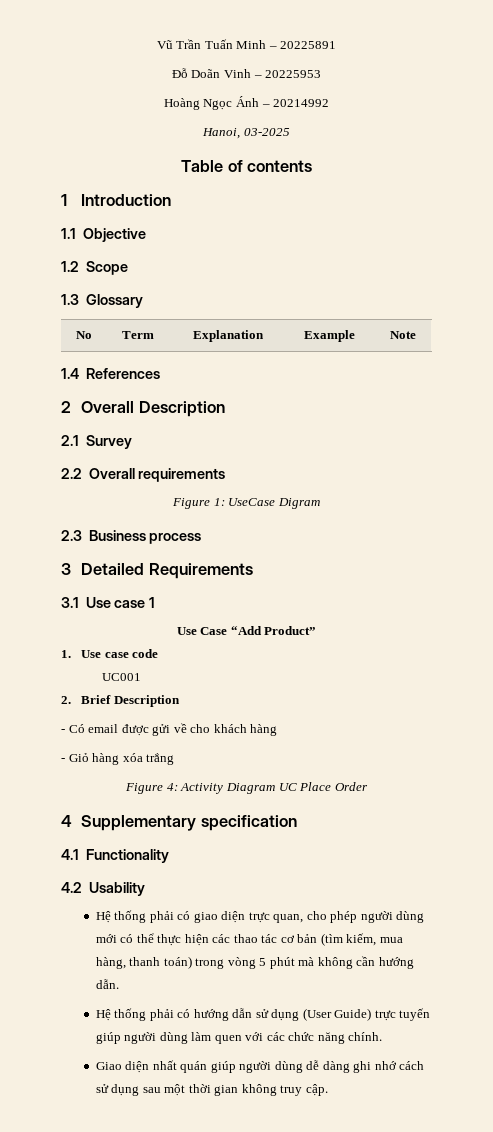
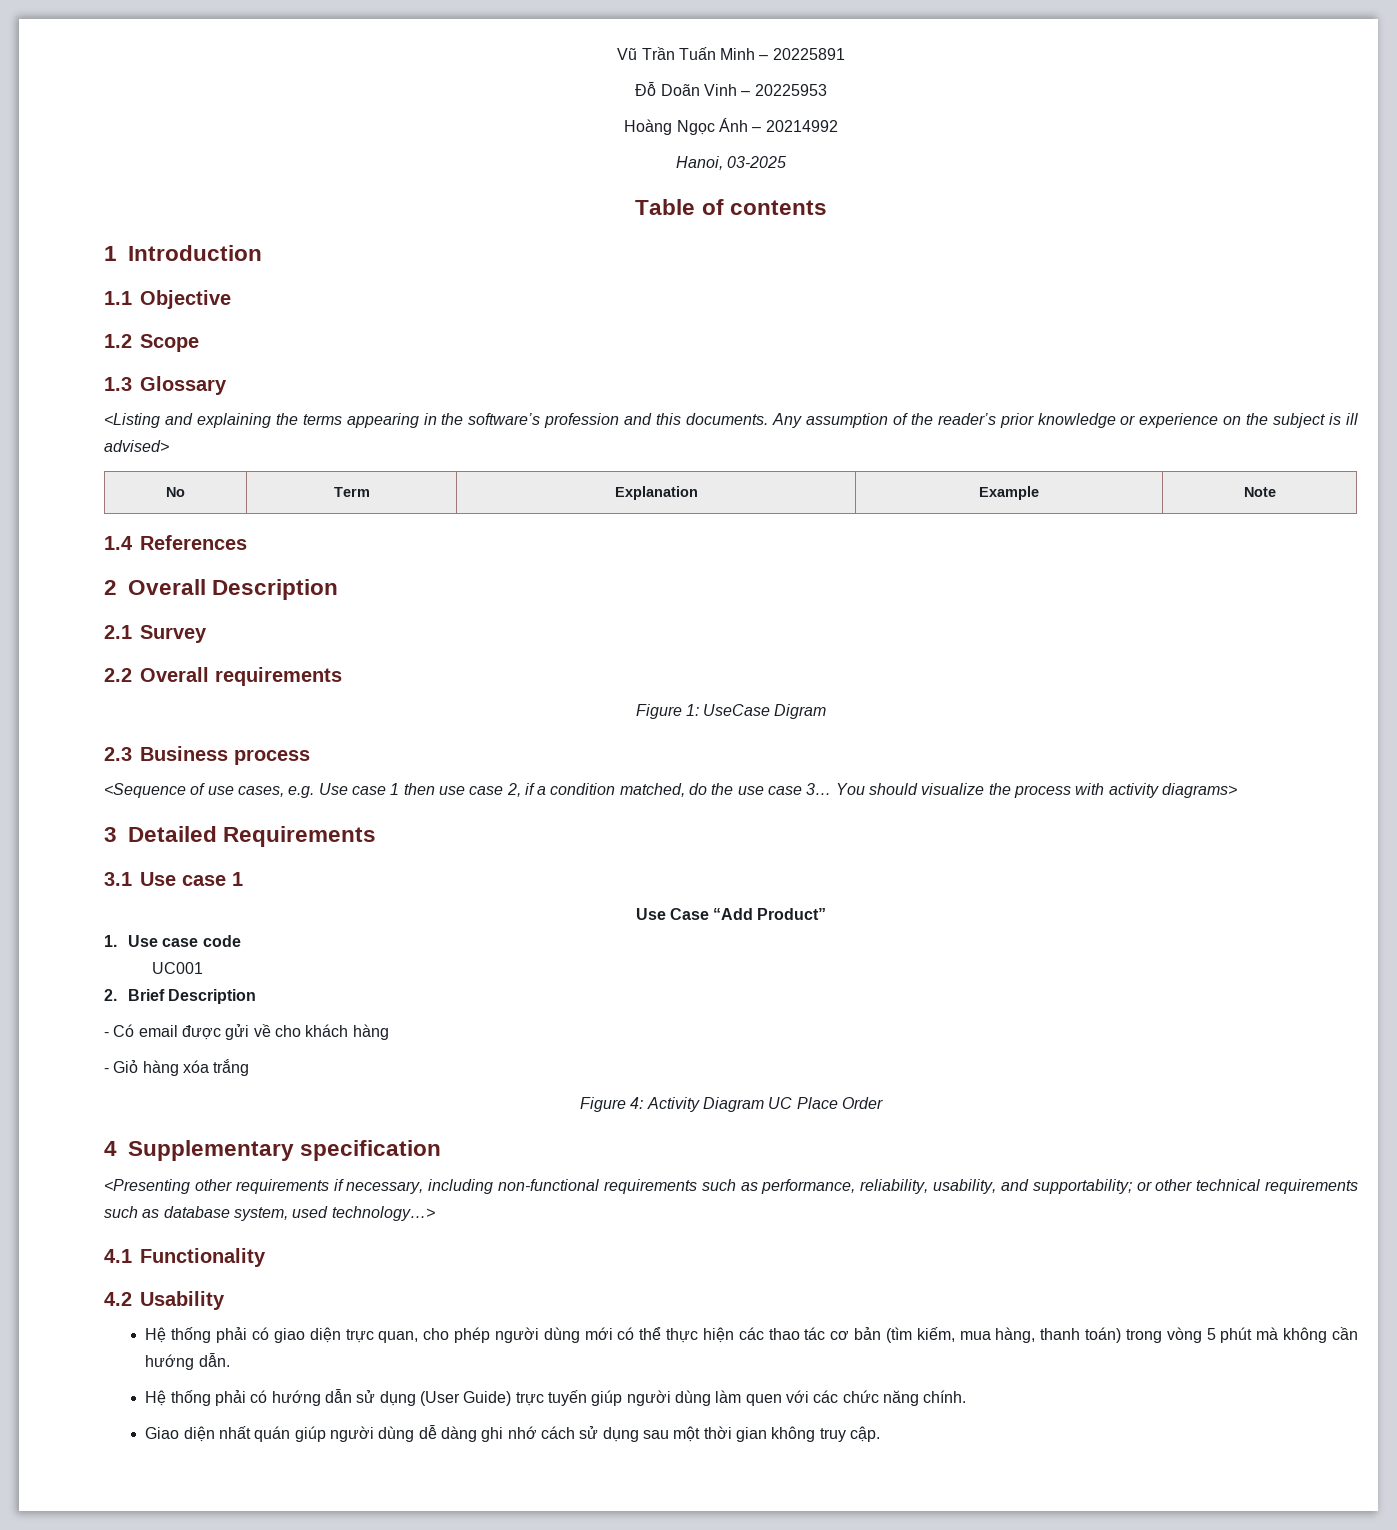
(143, 301) none -> [104,413,1358,428] [104,440,169,452] // <Listing and explaining the terms appearing in the software’s profession and this documents. Any assumption of the reader’s prior knowledge or experience on the subject is ill advised>
(202, 538) none -> [104,783,1237,798] // <Sequence of use cases, e.g. Use case 1 then use case 2, if a condition matched, do the use case 3… You should visualize the process with activity diagrams>
(297, 823) none -> [104,1179,1358,1194] [104,1206,435,1221] // <Presenting other requirements if necessary, including non-functional requirements such as performance, reliability, usability, and supportability; or other technical requirements such as database system, used technology…>

